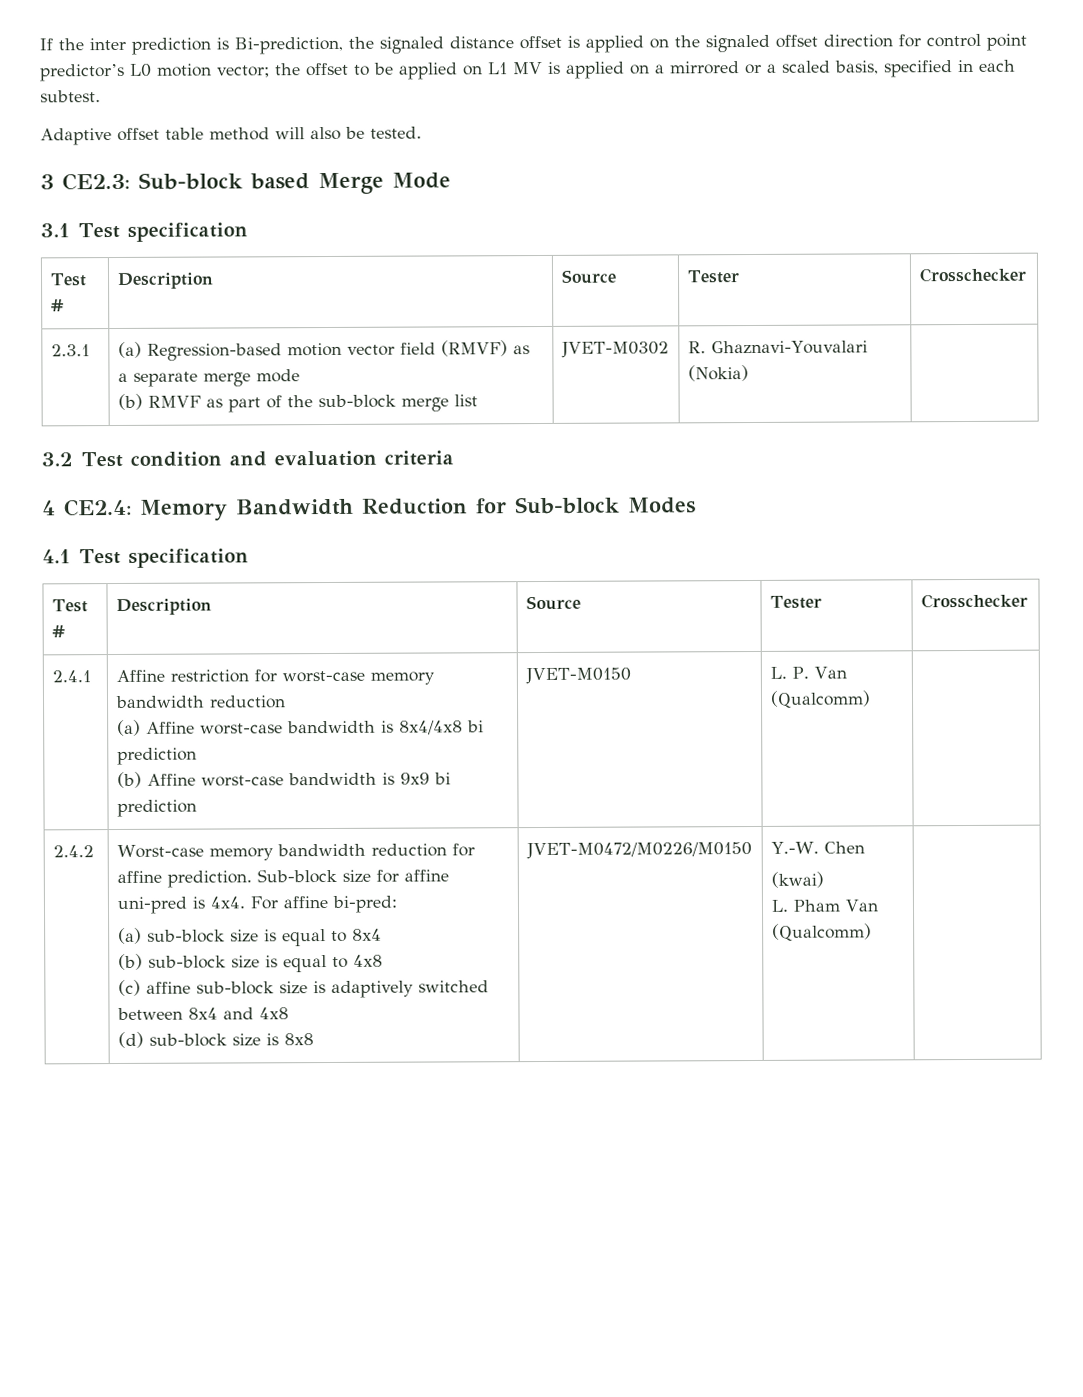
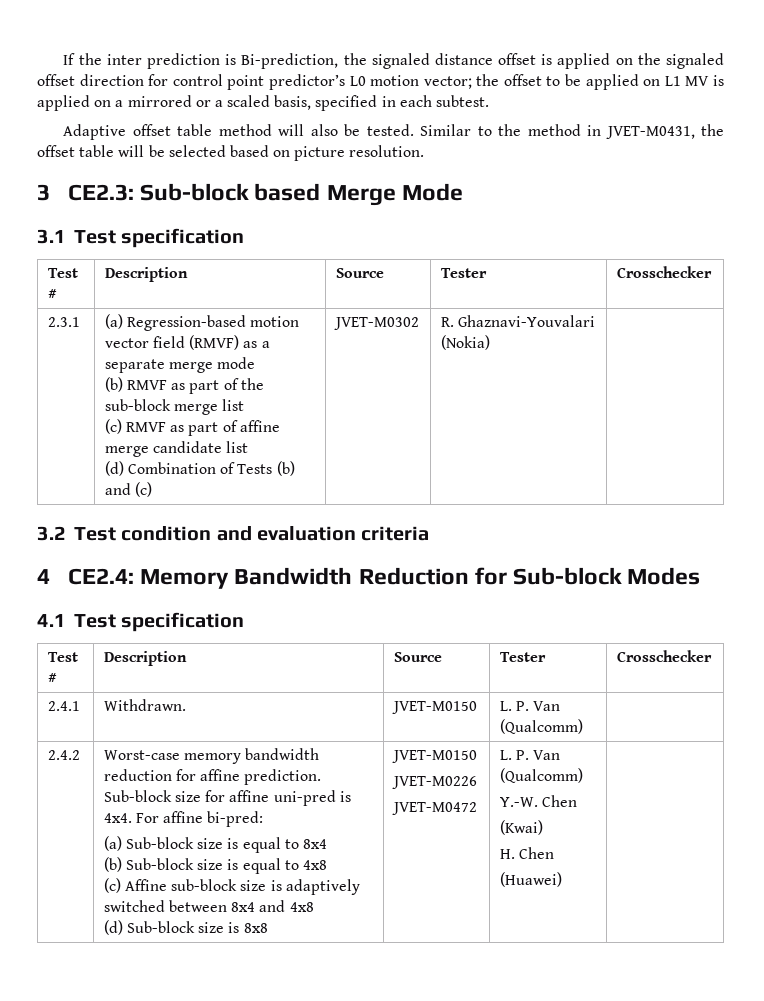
(422, 132) none -> [420,124,724,139] [37,145,425,161] Similar to the method in JVET-M0431, the offset table will be selected based on picture resolution.
(478, 400) none -> [104,419,280,436] [104,441,249,457] [104,461,295,476] [104,482,152,497] // (c) RMVF as part of affine merge candidate list // (d) Combination of Tests (b) and (c)
[115,669,435,685] [114,695,286,709] [116,719,484,737] [116,747,197,766] [116,771,451,789] [116,799,197,818] Affine restriction for worst-case memory bandwidth reduction // (a) Affine worst-case bandwidth is 8x4/4x8 bi prediction // (b) Affine worst-case bandwidth is 9x9 bi prediction -> [103,699,186,711] Withdrawn.
[146,929,225,943] sub-block -> [125,837,194,849] Sub-block
[147,955,226,969] sub-block -> [125,858,194,870] Sub-block
[145,981,191,994] affine -> [124,879,167,891] Affine
[148,1033,227,1047] sub-block -> [126,921,195,933] Sub-block
[525,842,752,860] [770,841,865,854] [770,871,824,888] [770,899,879,912] [771,923,872,941] JVET-M0472/M0226/M0150 | Y.-W. Chen // (kwai) // L. Pham Van (Qualcomm) -> [391,750,477,763] [391,776,477,789] [391,802,477,815] [499,750,561,760] [499,768,583,783] [499,795,577,807] [499,820,543,835] [499,847,554,859] [499,872,562,887] JVET-M0150 // JVET-M0226 // JVET-M0472 | L. P. Van (Qualcomm) // Y.-W. Chen // (Kwai) // H. Chen // (Huawei)

